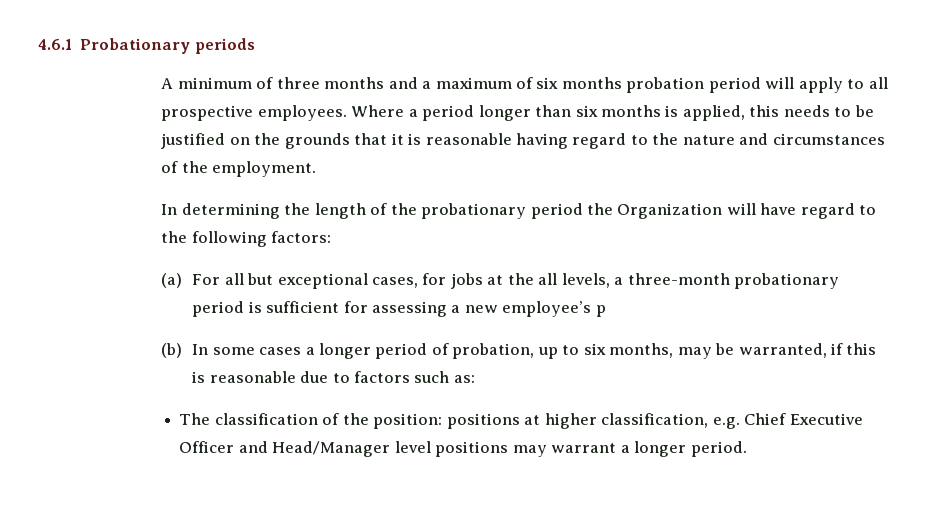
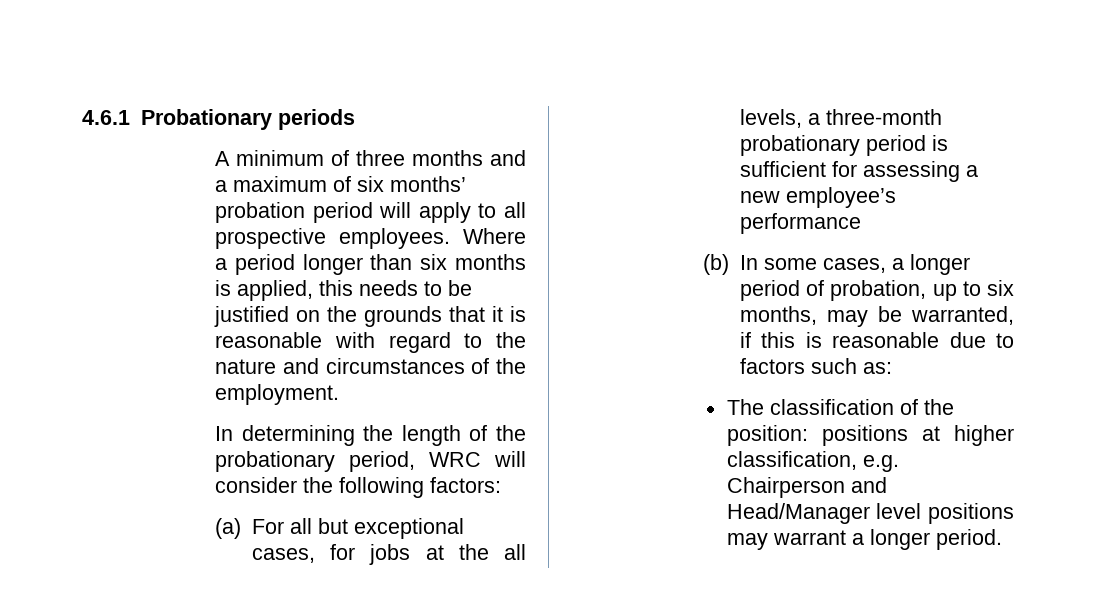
[561,77,622,89] months -> [390,176,467,192] months’
[515,133,568,149] having -> [334,332,375,348] with
[530,203,877,219] period the Organization will have regard to -> [349,451,526,472] [215,477,298,493] period, WRC will consider
[595,305,606,317] p -> [739,213,861,234] performance
[259,347,302,355] cases -> [822,258,886,273] cases,
[744,413,863,425] [179,441,235,453] Chief Executive Officer -> [726,477,845,498] Chairperson

